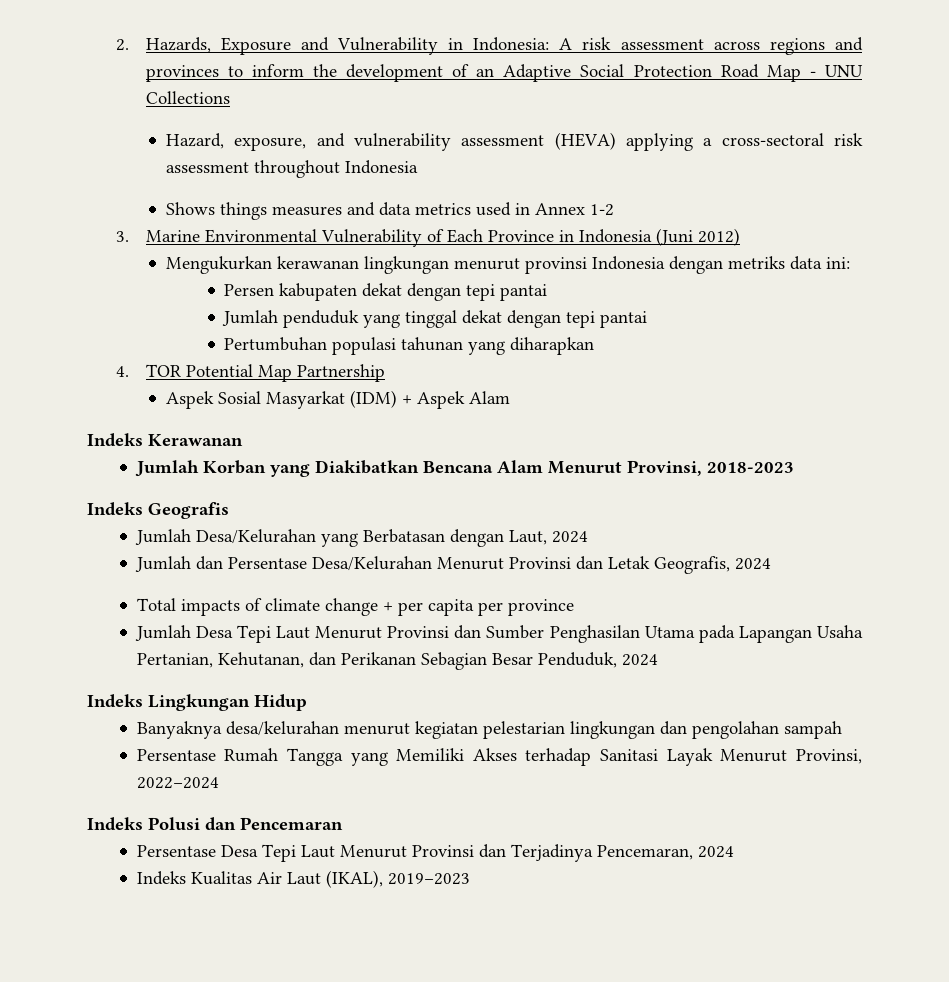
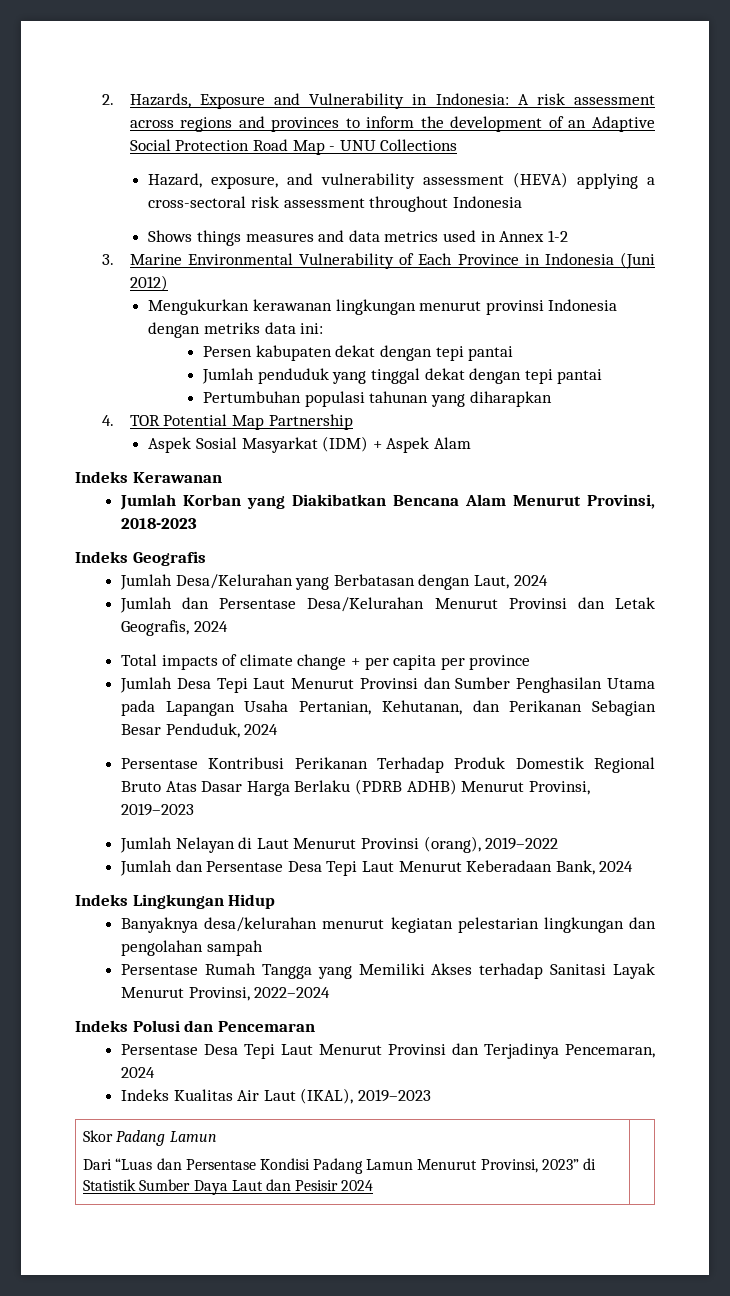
(658, 660) none -> [121,757,655,773] [121,779,590,796] [121,803,195,816] [120,836,559,853] [120,860,634,876] // Persentase Kontribusi Perikanan Terhadap Produk Domestik Regional Bruto Atas Dasar Harga Berlaku (PDRB ADHB) Menurut Provinsi, 2019–2023 // Jumlah Nelayan di Laut Menurut Provinsi (orang), 2019–2022 // Jumlah dan Persentase Desa Tepi Laut Menurut Keberadaan Bank, 2024
(470, 879) none -> [83,1130,217,1146] [83,1158,597,1174] [83,1179,374,1195] // Skor Padang Lamun // Dari “Luas dan Persentase Kondisi Padang Lamun Menurut Provinsi, 2023” di Statistik Sumber Daya Laut dan Pesisir 2024 |

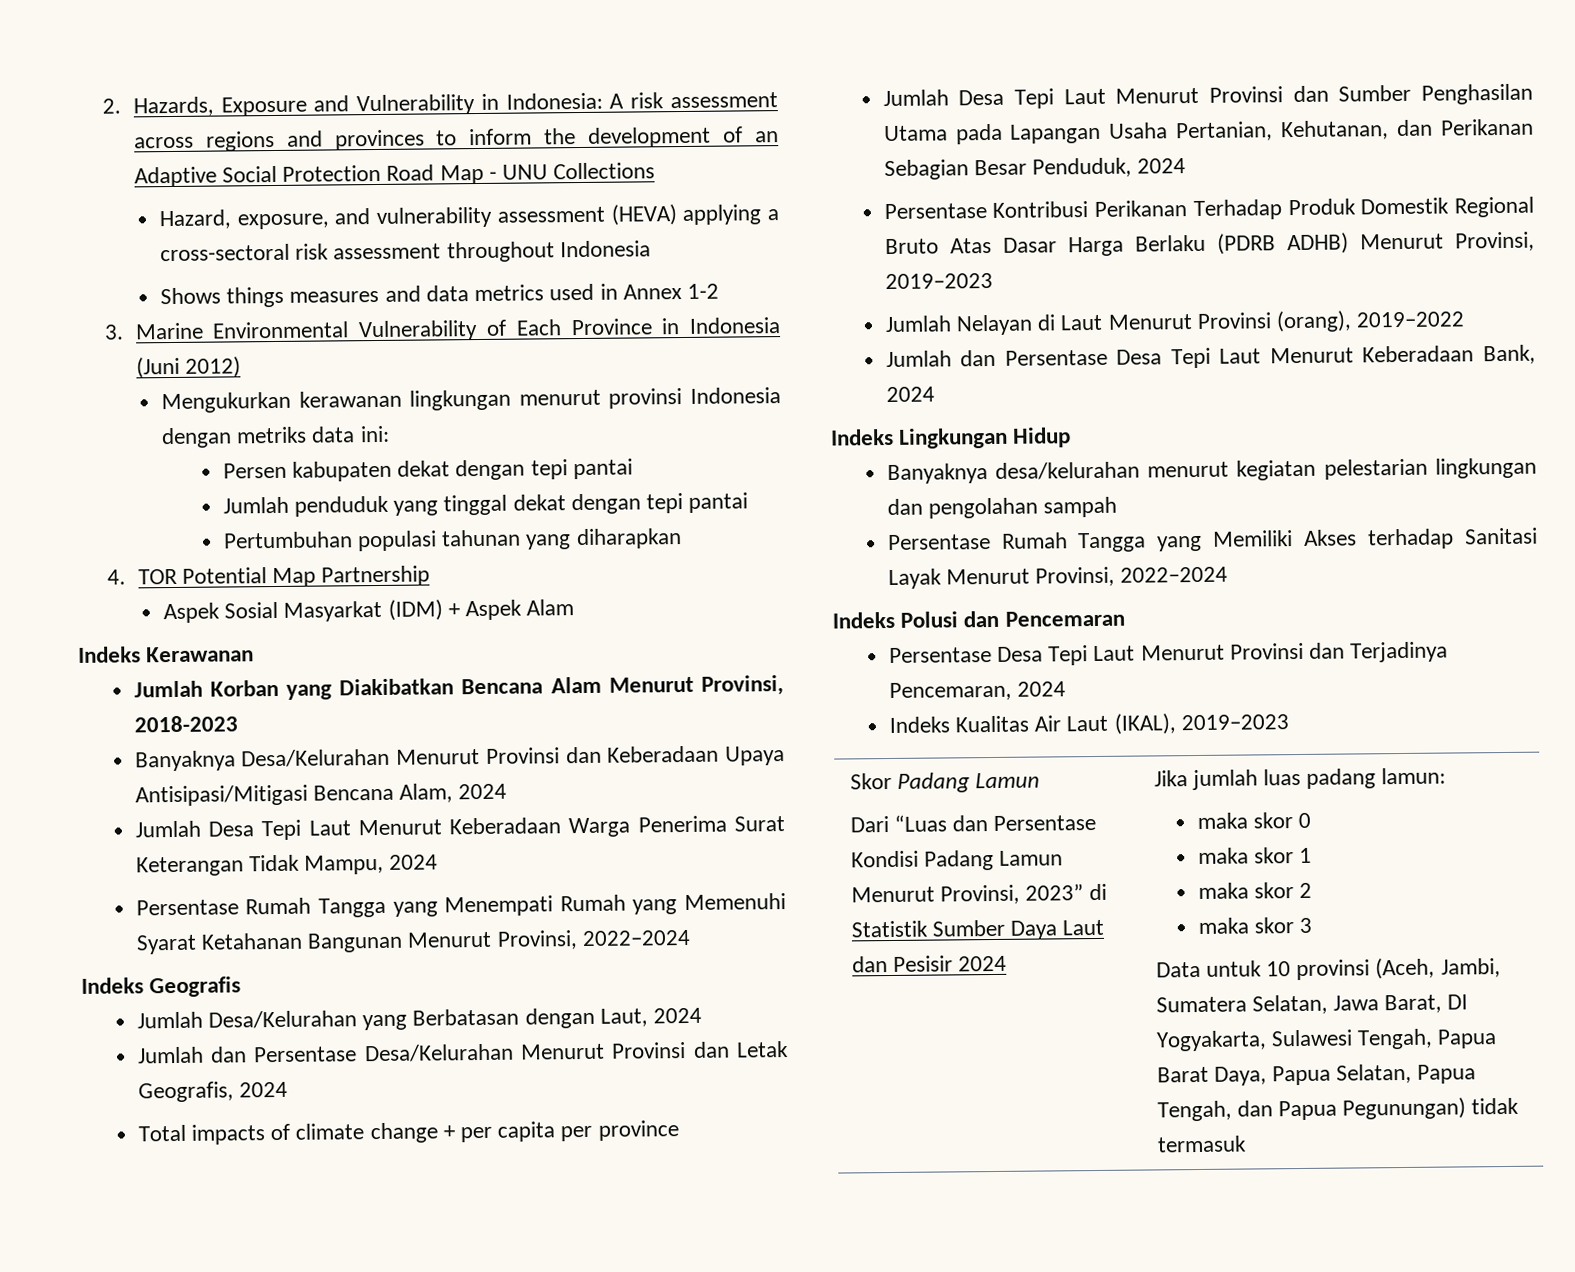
(198, 523) none -> [134,745,785,772] [134,783,508,807] [134,815,785,841] [135,854,439,877] [135,893,786,918] [135,929,691,955] // Banyaknya Desa/Kelurahan Menurut Provinsi dan Keberadaan Upaya Antisipasi/Mitigasi Bencana Alam, 2024 // Jumlah Desa Tepi Laut Menurut Keberadaan Warga Penerima Surat Keterangan Tidak Mampu, 2024 // Persentase Rumah Tangga yang Menempati Rumah yang Memenuhi Syarat Ketahanan Bangunan Menurut Provinsi, 2022–2024
(374, 1185) none -> [1153,767,1447,791] [1197,812,1312,829] [1198,847,1313,864] [1198,882,1313,899] [1198,917,1313,934] [1155,957,1501,981] [1155,994,1469,1015] [1155,1028,1498,1052] [1156,1063,1477,1086] [1156,1097,1520,1122] [1156,1135,1247,1153] Jika jumlah luas padang lamun: // maka skor 0 // maka skor 1 // maka skor 2 // maka skor 3 // Data untuk 10 provinsi (Aceh, Jambi, Sumatera Selatan, Jawa Barat, DI Yogyakarta, Sulawesi Tengah, Papua Barat Daya, Papua Selatan, Papua Tengah, dan Papua Pegunungan) tidak termasuk

